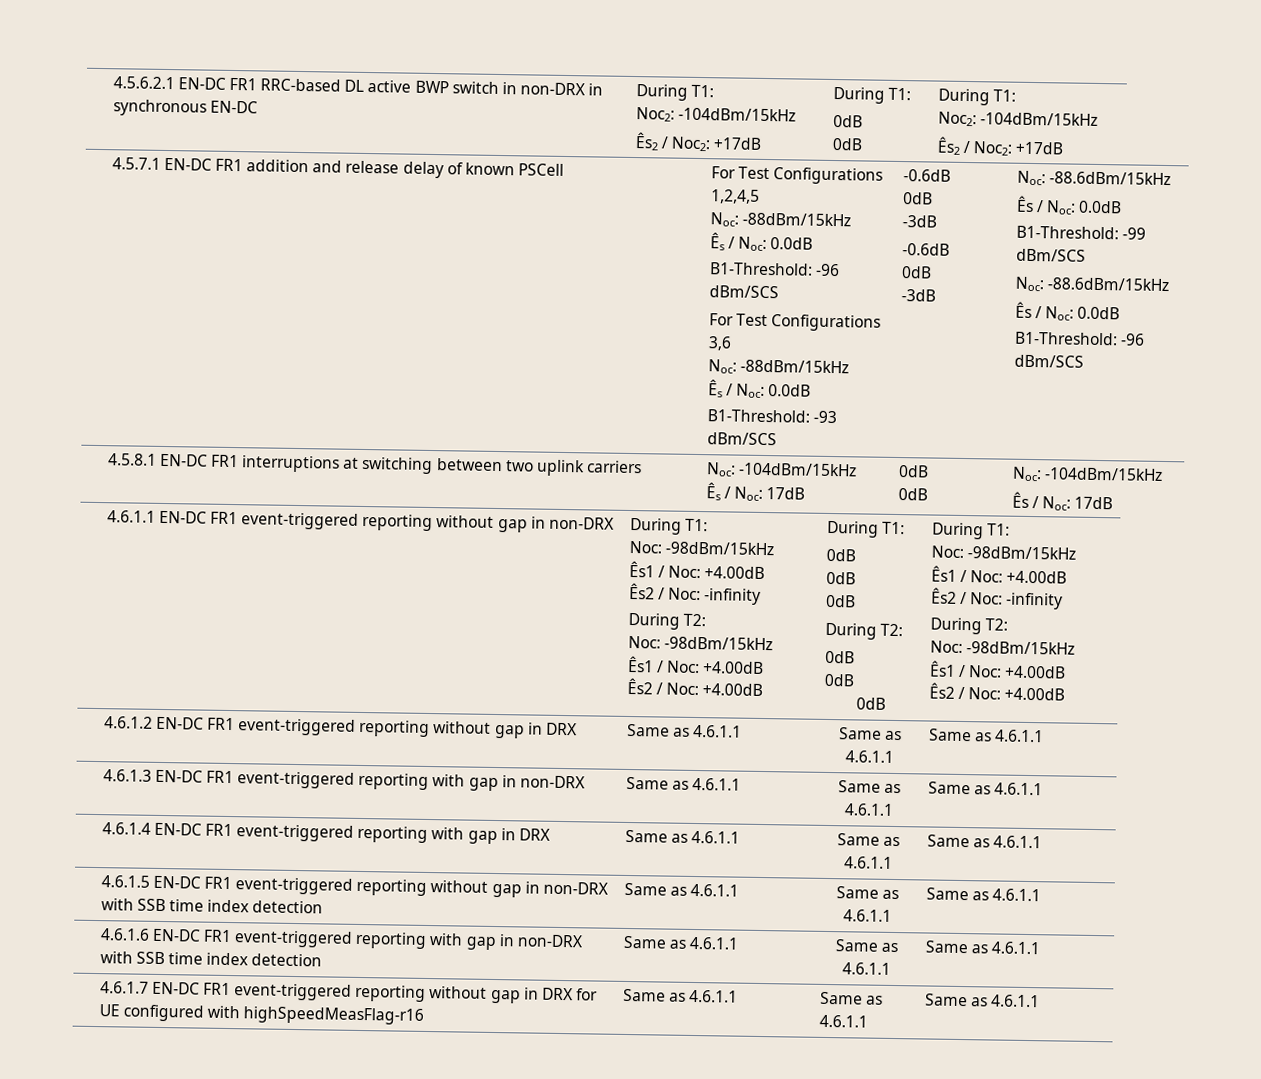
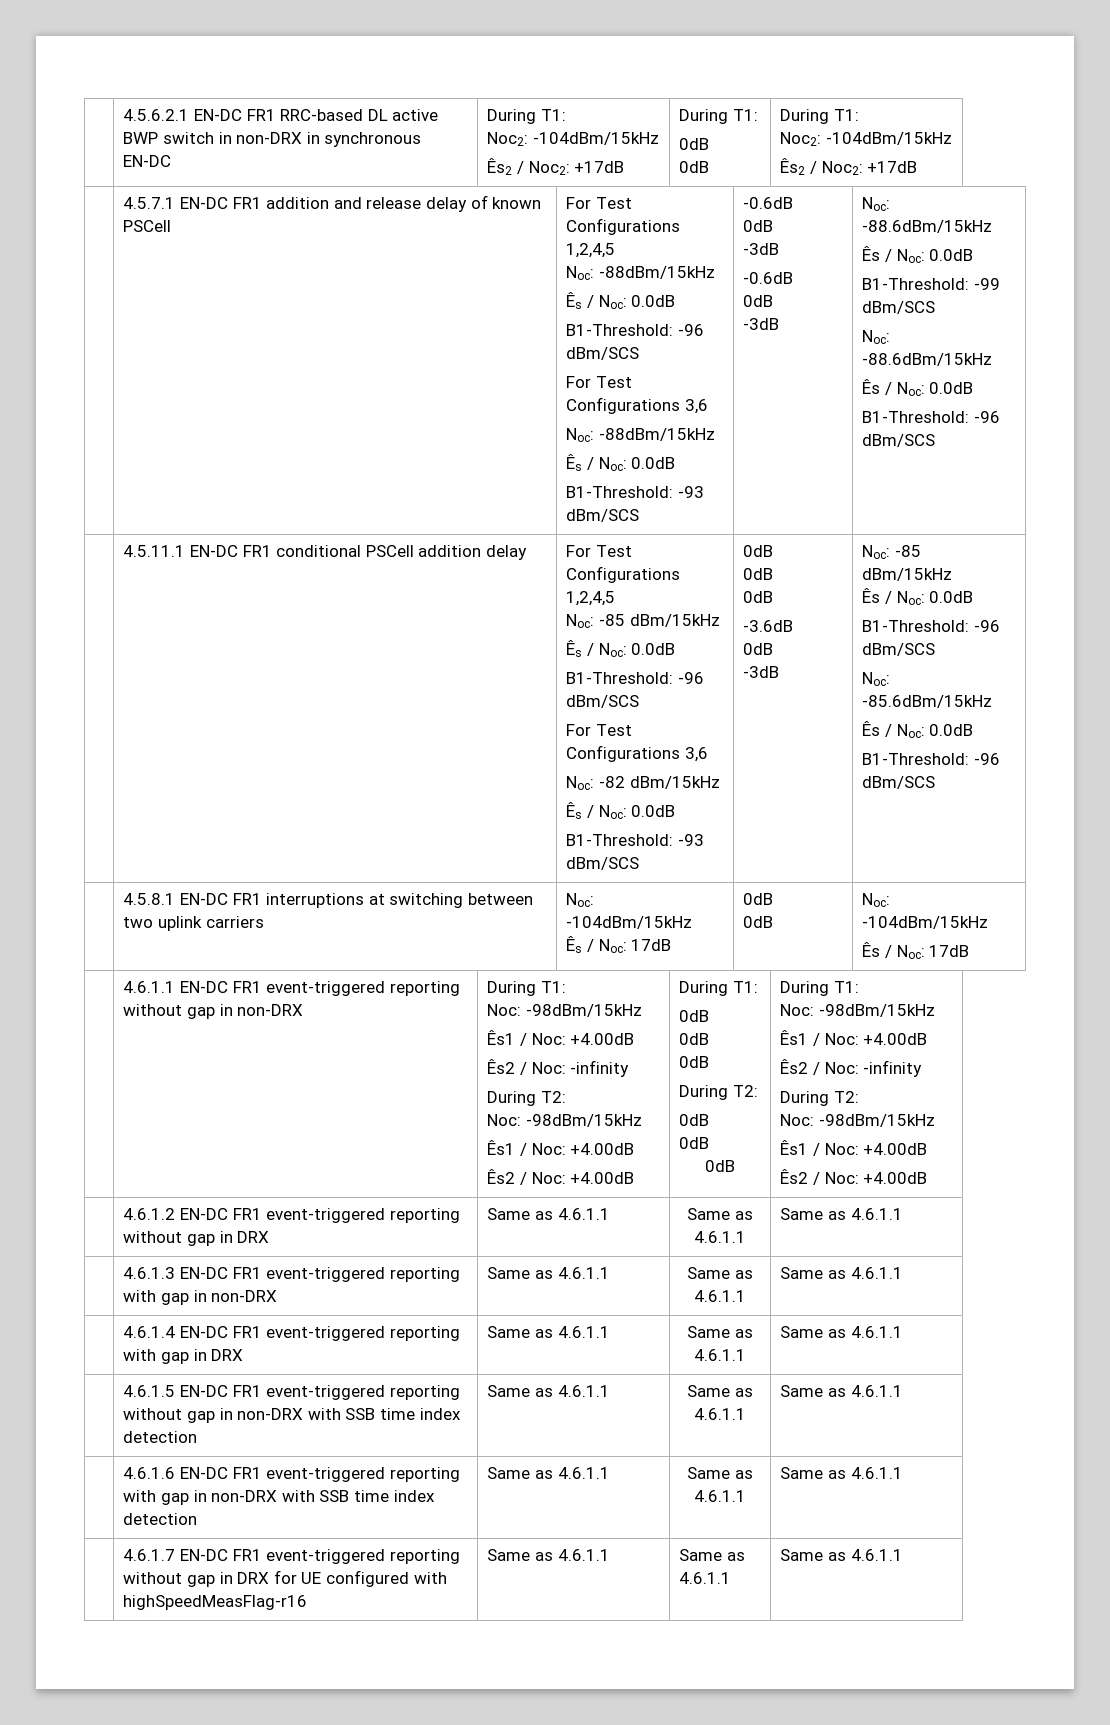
(1084, 361) none -> [123,545,527,560] [566,545,633,557] [566,566,681,583] [566,591,616,606] [566,614,720,628] [566,640,676,657] [566,672,705,684] [566,695,640,708] [566,724,633,736] [566,745,709,762] [566,776,720,790] [566,802,676,819] [566,834,705,846] [566,857,640,870] [743,545,774,557] [743,568,774,580] [743,591,774,603] [743,620,794,632] [743,643,774,655] [743,666,780,678] [862,545,922,559] [862,568,953,581] [862,588,974,605] [862,620,1001,632] [862,643,936,656] [862,672,891,686] [862,695,993,708] [862,721,974,738] [862,753,1001,765] [862,776,936,789] // | 4.5.11.1 EN-DC FR1 conditional PSCell addition delay | For Test Configurations 1,2,4,5 // Noc: -85 dBm/15kHz // Ês / Noc: 0.0dB // B1-Threshold: -96 dBm/SCS // For Test Configurations 3,6 // Noc: -82 dBm/15kHz // Ês / Noc: 0.0dB // B1-Threshold: -93 dBm/SCS | 0dB // 0dB // 0dB // -3.6dB // 0dB // -3dB | Noc: -85 dBm/15kHz // Ês / Noc: 0.0dB // B1-Threshold: -96 dBm/SCS // Noc: -85.6dBm/15kHz // Ês / Noc: 0.0dB // B1-Threshold: -96 dBm/SCS

